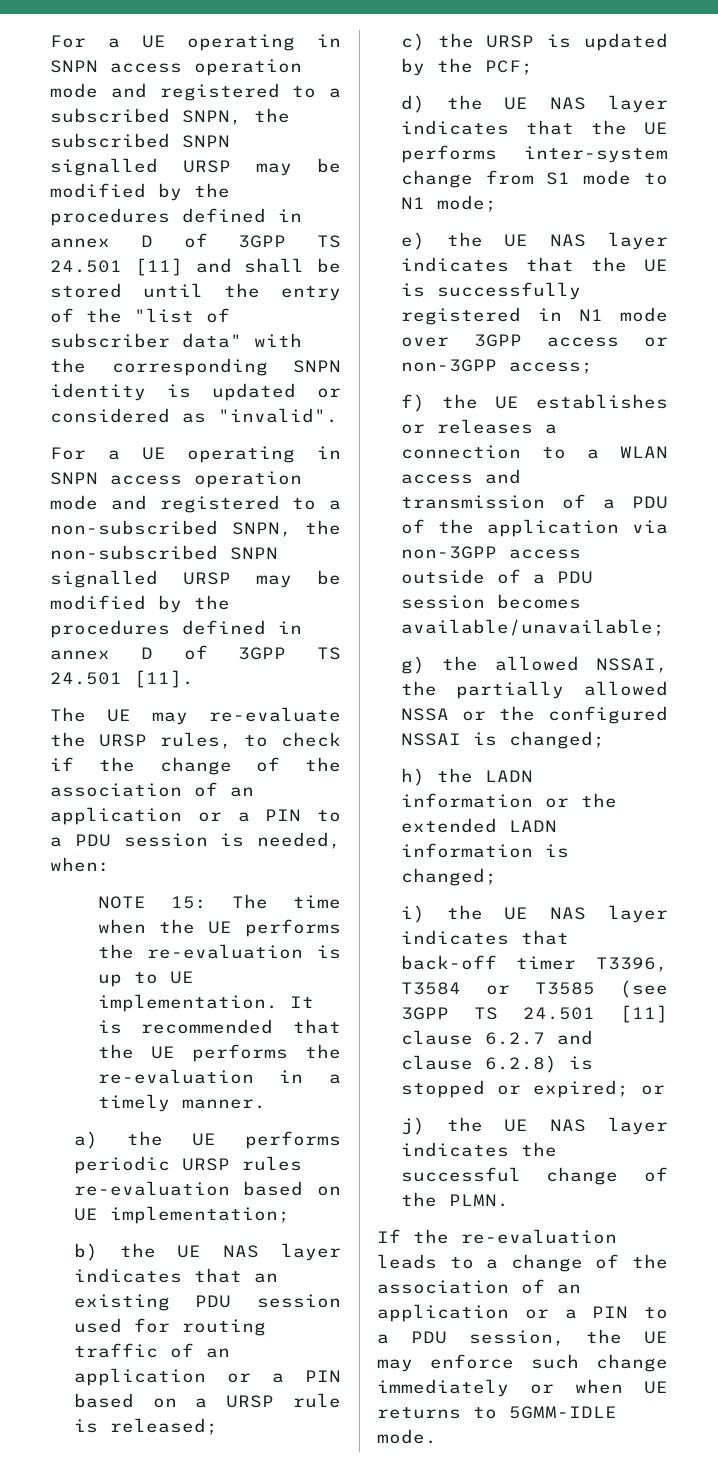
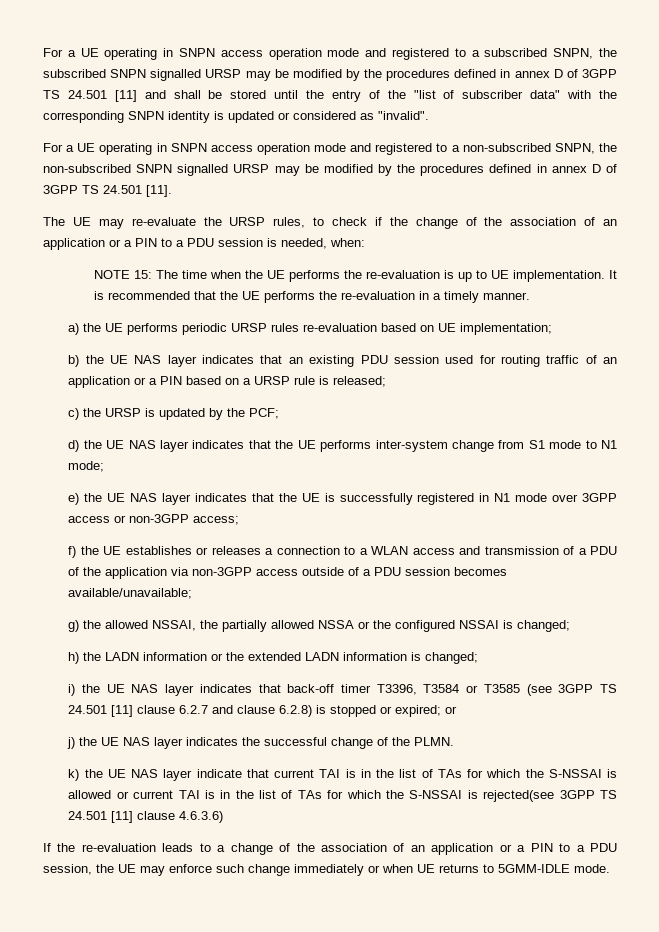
(509, 1200) none -> [68,769,618,781] [68,790,618,802] [68,811,224,823] // k) the UE NAS layer indicate that current TAI is in the list of TAs for which the S-NSSAI is allowed or current TAI is in the list of TAs for which the S-NSSAI is rejected(see 3GPP TS 24.501 [11] clause 4.6.3.6)

